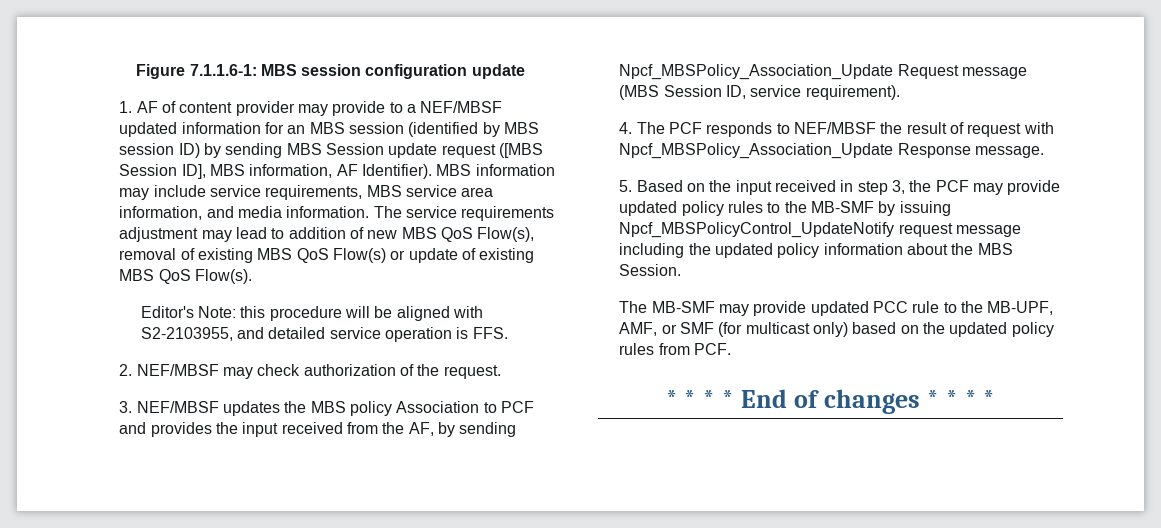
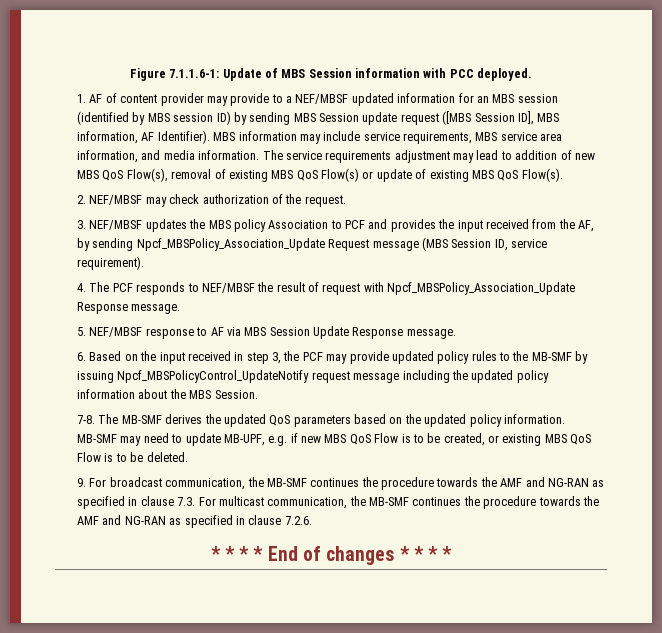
[260,64,525,79] MBS session configuration update -> [222,68,533,81] Update of MBS Session information with PCC deployed.
[140,306,483,321] [140,327,508,342] // Editor's Note: this procedure will be aligned with S2-2103955, and detailed service operation is FFS. -> (563, 175) none
(633, 186) none -> [89,326,456,339] [77,352,87,361] NEF/MBSF response to AF via MBS Session Update Response message. // 6.
(682, 270) none -> [77,415,96,424] 7-8.
[719,301,1054,316] [619,322,848,337] may provide updated PCC rule to the MB-UPF, AMF, or SMF (for multicast only) -> [165,414,351,427] derives the updated QoS parameters
[619,343,732,355] rules from PCF. -> [503,414,565,424] [77,433,592,446] [77,452,188,462] [77,477,605,490] [77,496,599,509] [77,515,312,528] information. MB-SMF may need to update MB-UPF, e.g. if new MBS QoS Flow is to be created, or existing MBS QoS Flow is to be deleted. // 9. For broadcast communication, the MB-SMF continues the procedure towards the AMF and NG-RAN as specified in clause 7.3. For multicast communication, the MB-SMF continues the procedure towards the AMF and NG-RAN as specified in clause 7.2.6.

